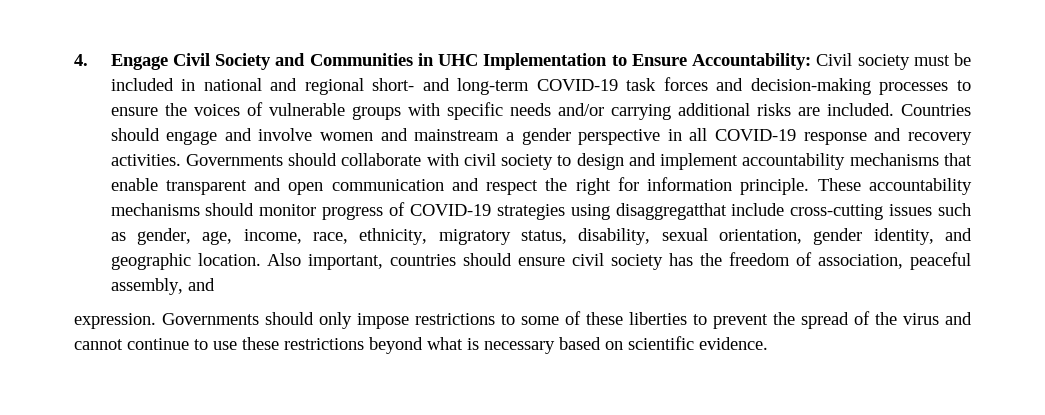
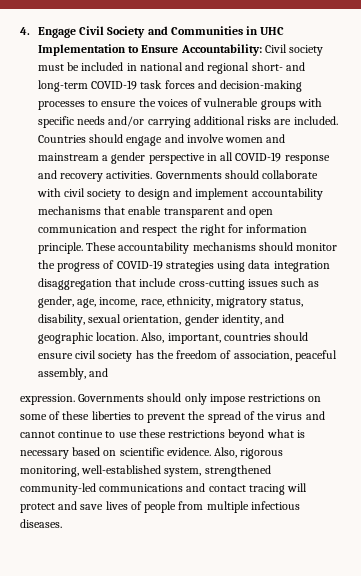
(317, 210) none -> [37,260,55,269] the
[615,203,727,220] disaggregatthat -> [248,260,330,272] [37,278,137,290] data integration disaggregation that
[267,253,302,266] Also -> [141,332,165,343] Also,
[501,314,515,325] to -> [308,396,322,402] on
(768, 343) none -> [214,447,284,459] [20,465,271,477] [20,483,308,495] [20,501,300,513] [20,519,62,528] Also, rigorous monitoring, well-established system, strengthened community-led communications and contact tracing will protect and save lives of people from multiple infectious diseases.

